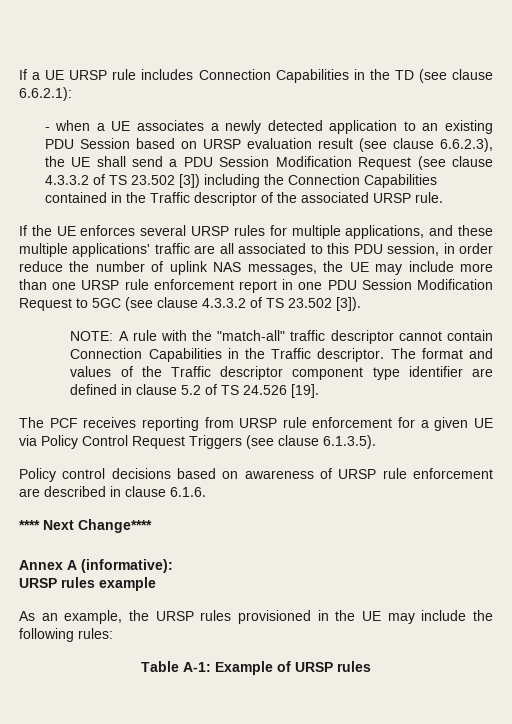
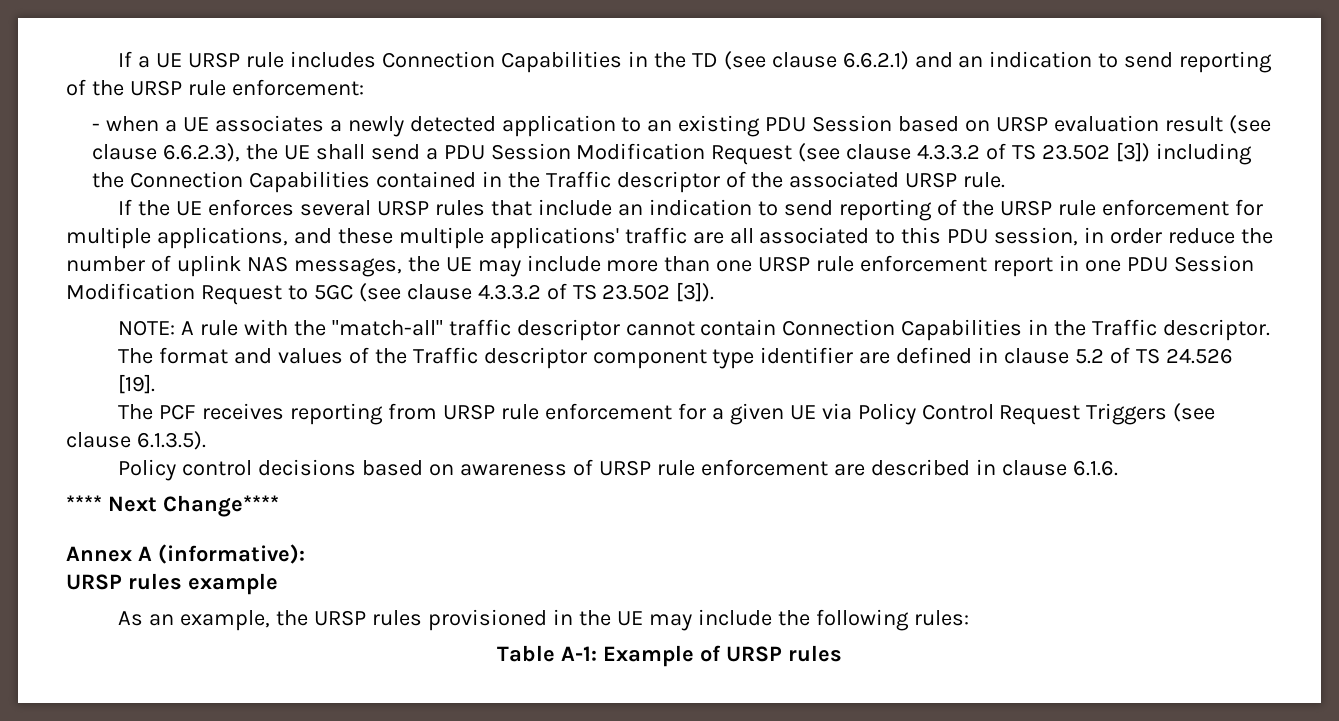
[19,87,72,101] 6.6.2.1): -> [842,51,1273,73] [66,79,364,96] 6.6.2.1) and an indication to send reporting of the URSP rule enforcement:
(265, 230) none -> [490,199,1230,221] that include an indication to send reporting of the URSP rule enforcement

